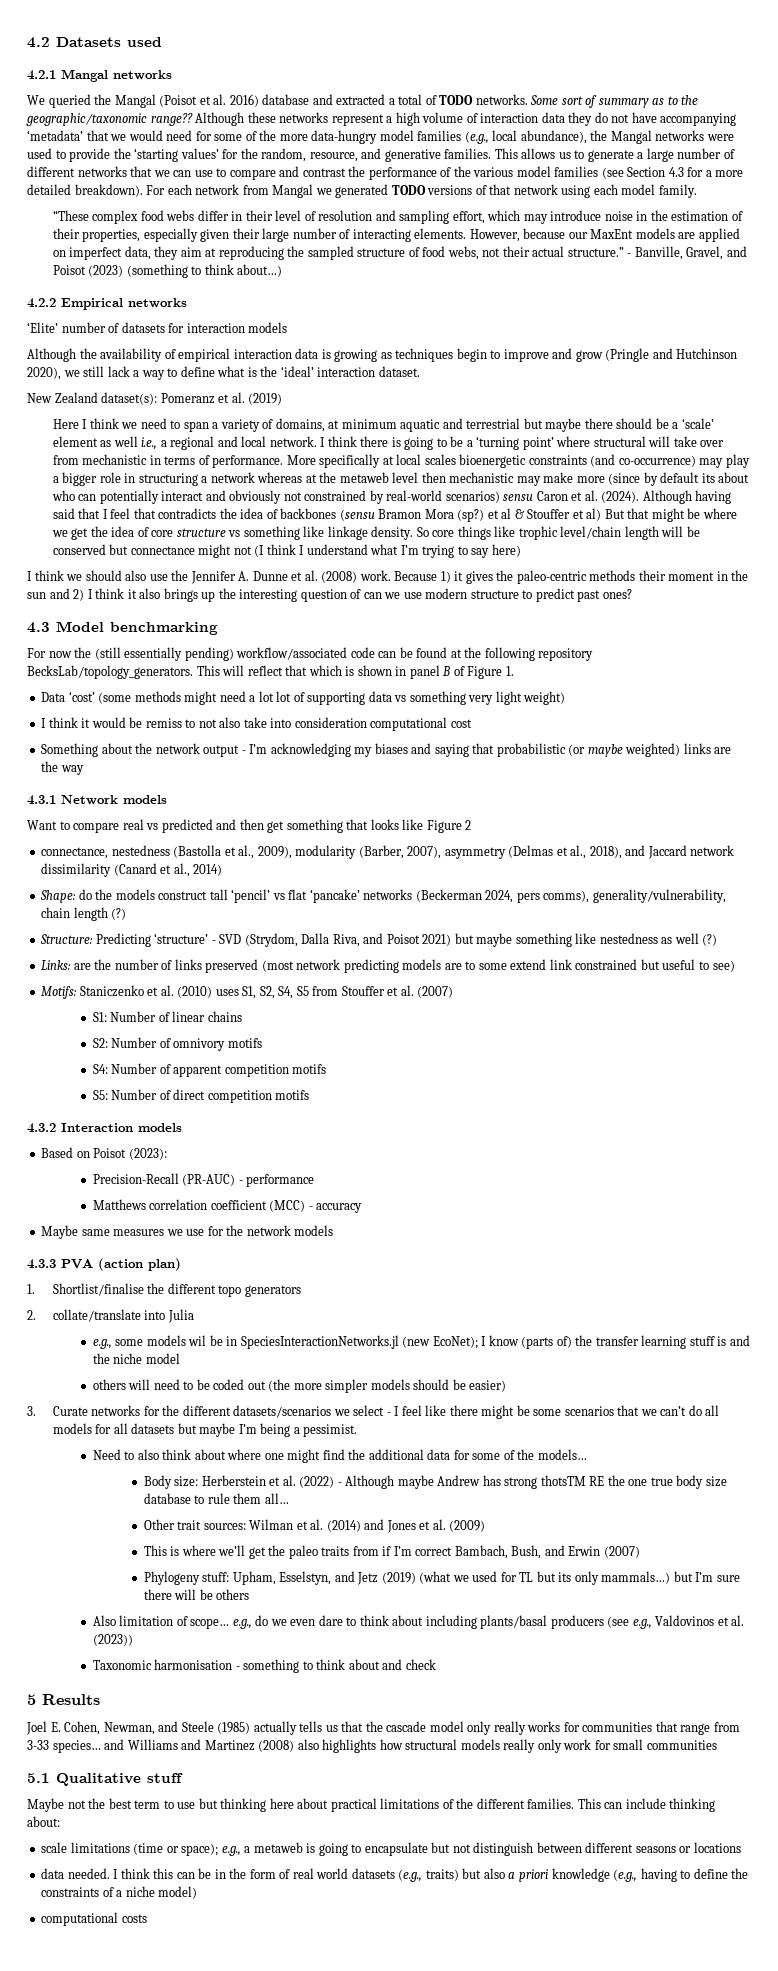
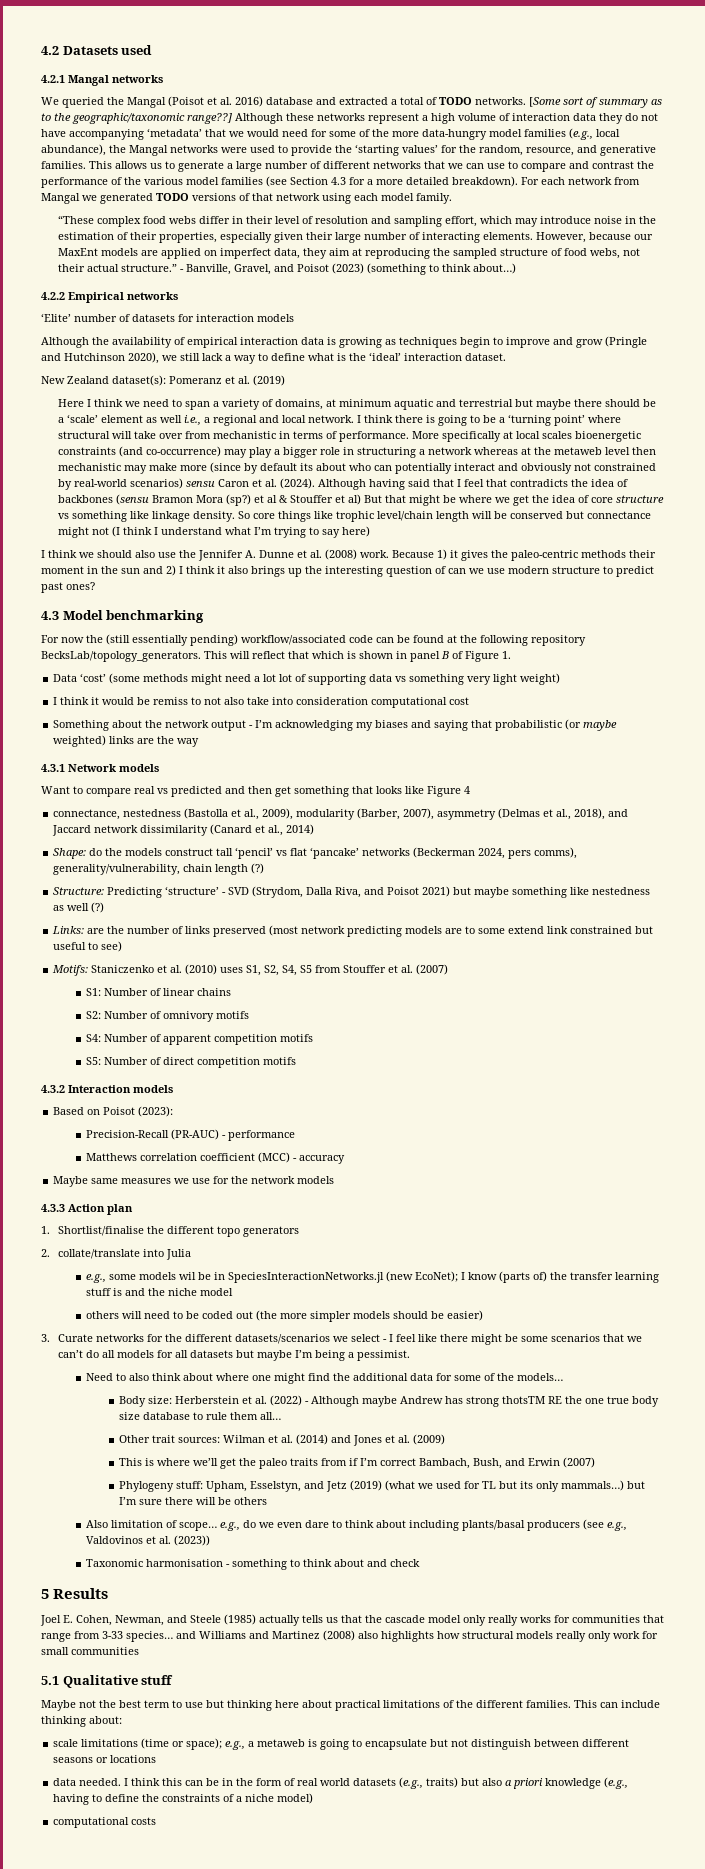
[530,95,559,105] Some -> [529,97,561,107] [Some
[150,113,193,126] range?? -> [187,113,232,124] range??]
[465,820,472,830] 2 -> [464,786,470,794] 4
[61,1258,181,1271] PVA (action plan) -> [68,1204,133,1215] Action plan

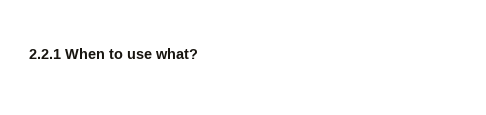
[41,45,153,55] [41,75,163,86] [41,96,662,108] [41,113,658,124] [41,128,620,140] [41,144,656,156] [41,161,654,172] [41,176,640,188] [41,193,452,204] [57,215,656,227] [57,232,653,243] [57,248,640,259] [57,263,516,275] [41,292,178,303] [41,313,294,322] [41,336,647,348] [41,352,506,364] [41,375,285,386] [57,399,656,410] [57,414,621,426] [57,431,641,442] [57,446,656,458] [57,462,656,474] [57,478,628,490] [57,494,664,506] [57,511,651,522] [57,526,370,538] [41,549,656,561] [41,565,654,577] [41,582,95,593] [41,610,205,623] [41,634,586,646] [41,651,511,662] [53,673,561,685] [53,697,470,708] [53,719,618,731] [53,735,200,747] [41,764,159,772] [41,786,470,797] [53,808,629,820] [52,824,315,836] [53,847,578,859] [53,863,265,875] [53,886,651,898] [53,902,105,913] [52,925,654,937] [53,941,123,952] [52,964,449,976] [86,988,232,996] [86,1011,250,1022] [86,1034,314,1045] [86,1057,297,1068] [41,1085,173,1093] [53,1106,174,1117] [86,1129,296,1141] [86,1152,346,1164] [53,1176,335,1187] [41,1204,133,1215] [41,1226,299,1237] [41,1249,191,1260] [86,1271,660,1283] [86,1288,234,1296] [86,1310,484,1322] [41,1334,642,1345] [57,1350,410,1361] [86,1373,564,1384] [119,1395,660,1407] [119,1412,282,1420] [119,1434,446,1446] [119,1457,596,1469] [119,1480,646,1492] [119,1497,268,1505] [86,1519,628,1531] [86,1535,211,1546] [86,1559,421,1570] [41,1588,109,1599] [40,1614,664,1626] [41,1630,658,1642] [41,1647,139,1655] [41,1675,174,1688] [41,1700,660,1711] [41,1716,122,1727] [53,1738,630,1750] [53,1755,157,1763] [53,1777,629,1789] [53,1793,314,1805] [53,1817,157,1828] 4.2 Datasets used // 4.2.1 Mangal networks // We queried the Mangal (Poisot et al. 2016) database and extracted a total of TODO networks. [Some sort of summary as to the geographic/taxonomic range??] Although these networks represent a high volume of interaction data they do not have accompanying ‘metadata’ that we would need for some of the more data-hungry model families (e.g., local abundance), the Mangal networks were used to provide the ‘starting values’ for the random, resource, and generative families. This allows us to generate a large number of different networks that we can use to compare and contrast the performance of the various model families (see Section 4.3 for a more detailed breakdown). For each network from Mangal we generated TODO versions of that network using each model family. // “These complex food webs differ in their level of resolution and sampling effort, which may introduce noise in the estimation of their properties, especially given their large number of interacting elements. However, because our MaxEnt models are applied on imperfect data, they aim at reproducing the sampled structure of food webs, not their actual structure.” - Banville, Gravel, and Poisot (2023) (something to think about…) // 4.2.2 Empirical networks // ‘Elite’ number of datasets for interaction models // Although the availability of empirical interaction data is growing as techniques begin to improve and grow (Pringle and Hutchinson 2020), we still lack a way to define what is the ‘ideal’ interaction dataset. // New Zealand dataset(s): Pomeranz et al. (2019) // Here I think we need to span a variety of domains, at minimum aquatic and terrestrial but maybe there should be a ‘scale’ element as well i.e., a regional and local network. I think there is going to be a ‘turning point’ where structural will take over from mechanistic in terms of performance. More specifically at local scales bioenergetic constraints (and co-occurrence) may play a bigger role in structuring a network whereas at the metaweb level then mechanistic may make more (since by default its about who can potentially interact and obviously not constrained by real-world scenarios) sensu Caron et al. (2024). Although having said that I feel that contradicts the idea of backbones (sensu Bramon Mora (sp?) et al & Stouffer et al) But that might be where we get the idea of core structure vs something like linkage density. So core things like trophic level/chain length will be conserved but connectance might not (I think I understand what I’m trying to say here) // I think we should also use the Jennifer A. Dunne et al. (2008) work. Because 1) it gives the paleo-centric methods their moment in the sun and 2) I think it also brings up the interesting question of can we use modern structure to predict past ones? // 4.3 Model benchmarking // For now the (still essentially pending) workflow/associated code can be found at the following repository BecksLab/topology_generators. This will reflect that which is shown in panel B of Figure 1. // Data ‘cost’ (some methods might need a lot lot of supporting data vs something very light weight) // I think it would be remiss to not also take into consideration computational cost // Something about the network output - I’m acknowledging my biases and saying that probabilistic (or maybe weighted) links are the way // 4.3.1 Network models // Want to compare real vs predicted and then get something that looks like Figure 4 // connectance, nestedness (Bastolla et al., 2009), modularity (Barber, 2007), asymmetry (Delmas et al., 2018), and Jaccard network dissimilarity (Canard et al., 2014) // Shape: do the models construct tall ‘pencil’ vs flat ‘pancake’ networks (Beckerman 2024, pers comms), generality/vulnerability, chain length (?) // Structure: Predicting ‘structure’ - SVD (Strydom, Dalla Riva, and Poisot 2021) but maybe something like nestedness as well (?) // Links: are the number of links preserved (most network predicting models are to some extend link constrained but useful to see) // Motifs: Staniczenko et al. (2010) uses S1, S2, S4, S5 from Stouffer et al. (2007) // S1: Number of linear chains // S2: Number of omnivory motifs // S4: Number of apparent competition motifs // S5: Number of direct competition motifs // 4.3.2 Interaction models // Based on Poisot (2023): // Precision-Recall (PR-AUC) - performance // Matthews correlation coefficient (MCC) - accuracy // Maybe same measures we use for the network models // 4.3.3 Action plan // 1. Shortlist/finalise the different topo generators // 2. collate/translate into Julia // e.g., some models wil be in SpeciesInteractionNetworks.jl (new EcoNet); I know (parts of) the transfer learning stuff is and the niche model // others will need to be coded out (the more simpler models should be easier) // 3. Curate networks for the different datasets/scenarios we select - I feel like there might be some scenarios that we can’t do all models for all datasets but maybe I’m being a pessimist. // Need to also think about where one might find the additional data for some of the models… // Body size: Herberstein et al. (2022) - Although maybe Andrew has strong thotsTM RE the one true body size database to rule them all… // Other trait sources: Wilman et al. (2014) and Jones et al. (2009) // This is where we’ll get the paleo traits from if I’m correct Bambach, Bush, and Erwin (2007) // Phylogeny stuff: Upham, Esselstyn, and Jetz (2019) (what we used for TL but its only mammals…) but I’m sure there will be others // Also limitation of scope… e.g., do we even dare to think about including plants/basal producers (see e.g., Valdovinos et al. (2023)) // Taxonomic harmonisation - something to think about and check // 5 Results // Joel E. Cohen, Newman, and Steele (1985) actually tells us that the cascade model only really works for communities that range from 3-33 species… and Williams and Martinez (2008) also highlights how structural models really only work for small communities // 5.1 Qualitative stuff // Maybe not the best term to use but thinking here about practical limitations of the different families. This can include thinking about: // scale limitations (time or space); e.g., a metaweb is going to encapsulate but not distinguish between different seasons or locations // data needed. I think this can be in the form of real world datasets (e.g., traits) but also a priori knowledge (e.g., having to define the constraints of a niche model) // computational costs -> [29,48,198,59] 2.2.1 When to use what?

